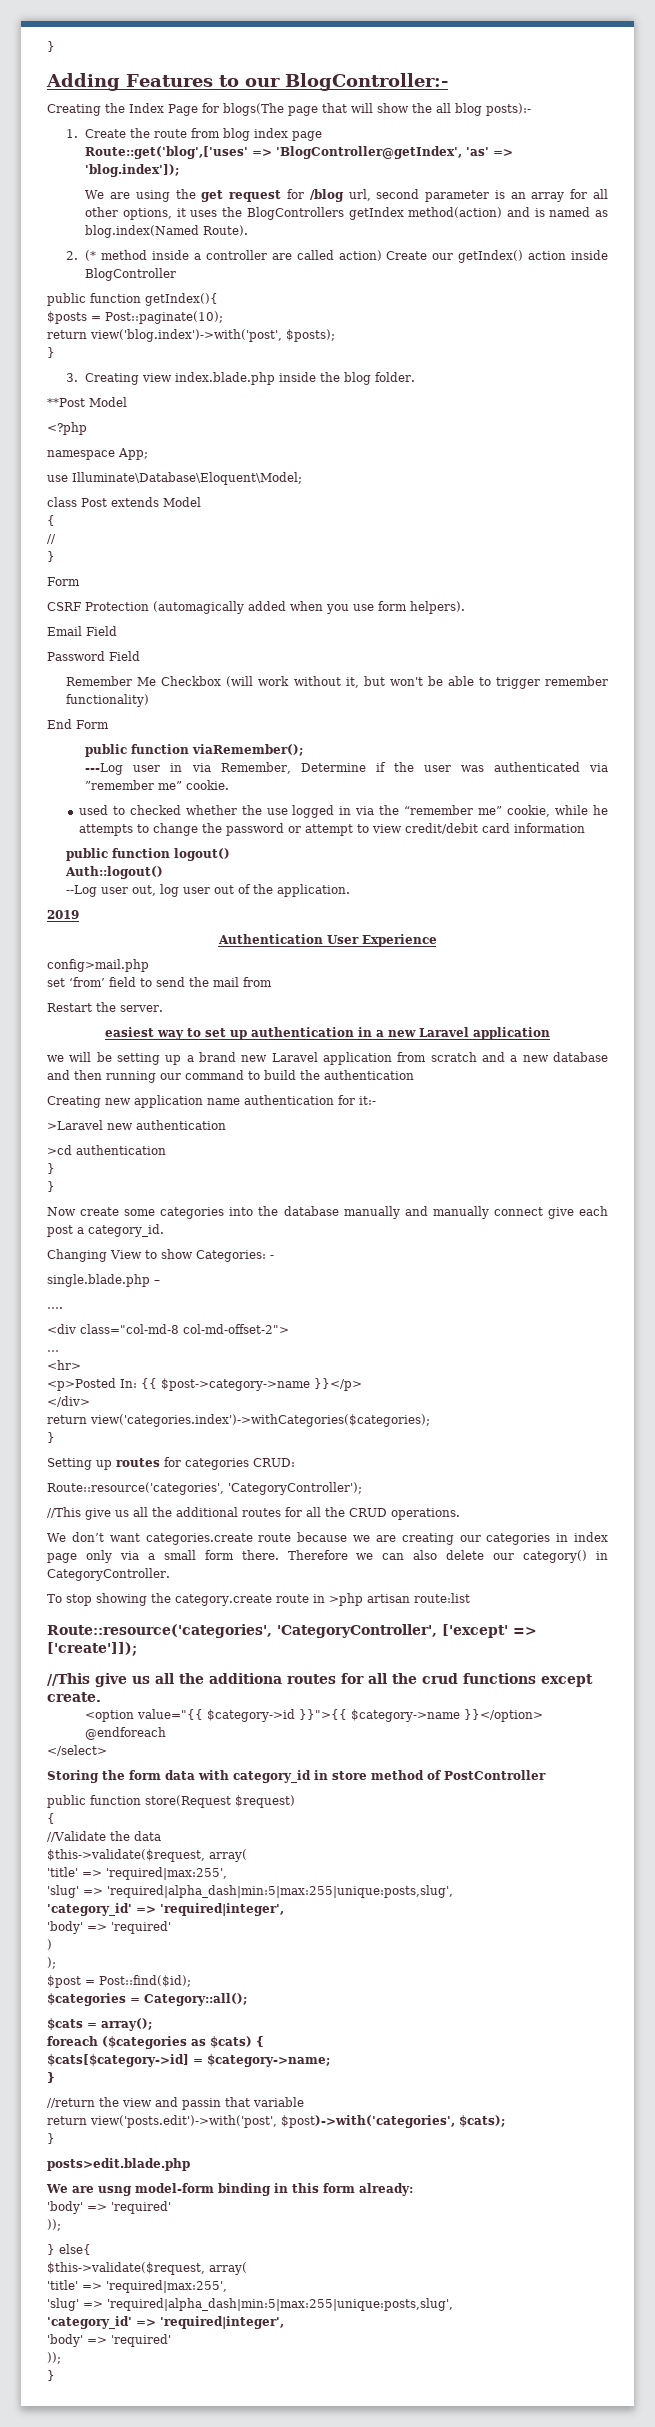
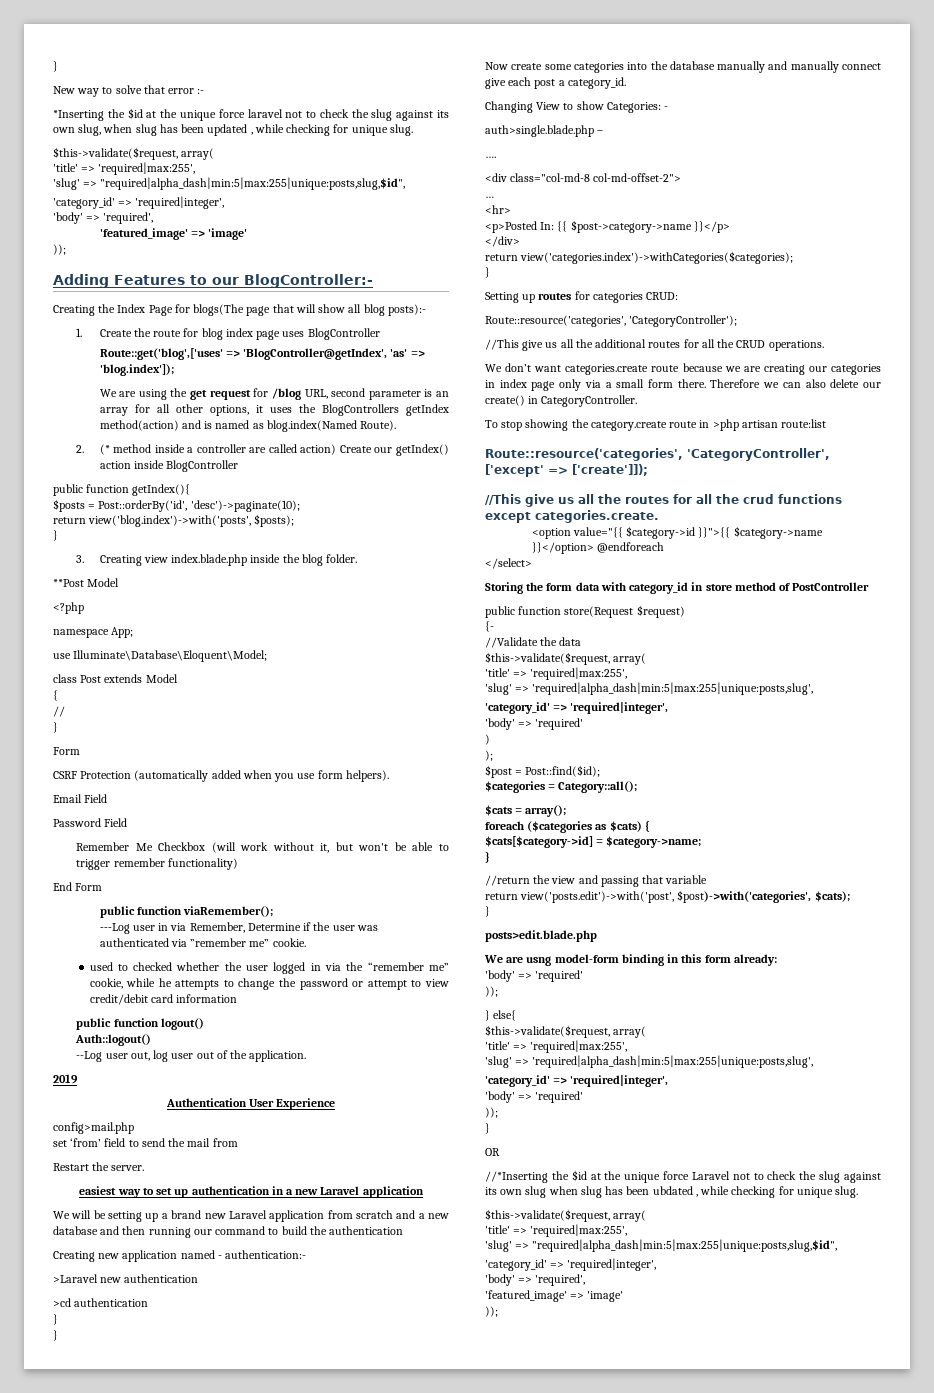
[47,41,55,52] } -> [53,61,58,72] [53,85,205,97] [53,108,449,121] [53,124,413,136] [53,147,215,160] [53,162,196,175] [53,177,406,190] [53,196,225,209] [53,212,154,224] [99,228,248,240] [53,244,66,255] } // New way to solve that error :- // *Inserting the $id at the unique force laravel not to check the slug against its own slug, when slug has been updated , while checking for unique slug. // $this->validate($request, array( // 'title' => 'required|max:255', // 'slug' => "required|alpha_dash|min:5|max:255|unique:posts,slug,$id", // 'category_id' => 'required|integer', // 'body' => 'required', // 'featured_image' => 'image' // ));
[412,103,432,113] the -> (346, 308) none
[191,128,221,138] from -> [183,328,199,337] for
(323, 136) none -> [282,328,380,340] uses BlogController
[348,189,371,201] url, -> [304,389,328,399] URL,
[105,311,223,324] [47,329,282,342] Post::paginate(10); // return view('blog.index')->with('post', -> [98,500,300,512] [53,515,252,527] Post::orderBy('id', 'desc')->paginate(10); // return view('blog.index')->with('posts',
[153,601,244,614] (automagically -> [134,770,209,782] (automatically
[266,808,288,815] use -> [246,965,269,971] user
[47,1055,64,1062] we -> [53,1211,70,1219] We
[207,1095,376,1105] name authentication for it:- -> [180,1250,307,1259] named - authentication:-
[47,1274,150,1287] single.blade.php -> [485,125,594,137] auth>single.blade.php
[523,1550,588,1563] category() -> [485,395,525,406] create()
[209,1673,282,1684] additiona -> (621, 499) none
[47,1692,101,1702] create. -> [535,510,659,523] categories.create.
[47,1813,55,1824] { -> [485,621,494,632] {-
[182,2098,221,2110] passin -> [600,876,639,887] passing
(55, 2375) none -> [485,1148,500,1156] [485,1170,881,1183] [485,1186,859,1198] [485,1209,647,1222] [485,1224,628,1237] [485,1239,838,1252] [485,1258,657,1271] [485,1274,586,1286] [485,1290,624,1302] [485,1306,498,1317] // OR // //*Inserting the $id at the unique force Laravel not to check the slug against its own slug when slug has been ubdated , while checking for unique slug. // $this->validate($request, array( // 'title' => 'required|max:255', // 'slug' => "required|alpha_dash|min:5|max:255|unique:posts,slug,$id", // 'category_id' => 'required|integer', // 'body' => 'required', // 'featured_image' => 'image' // ));

